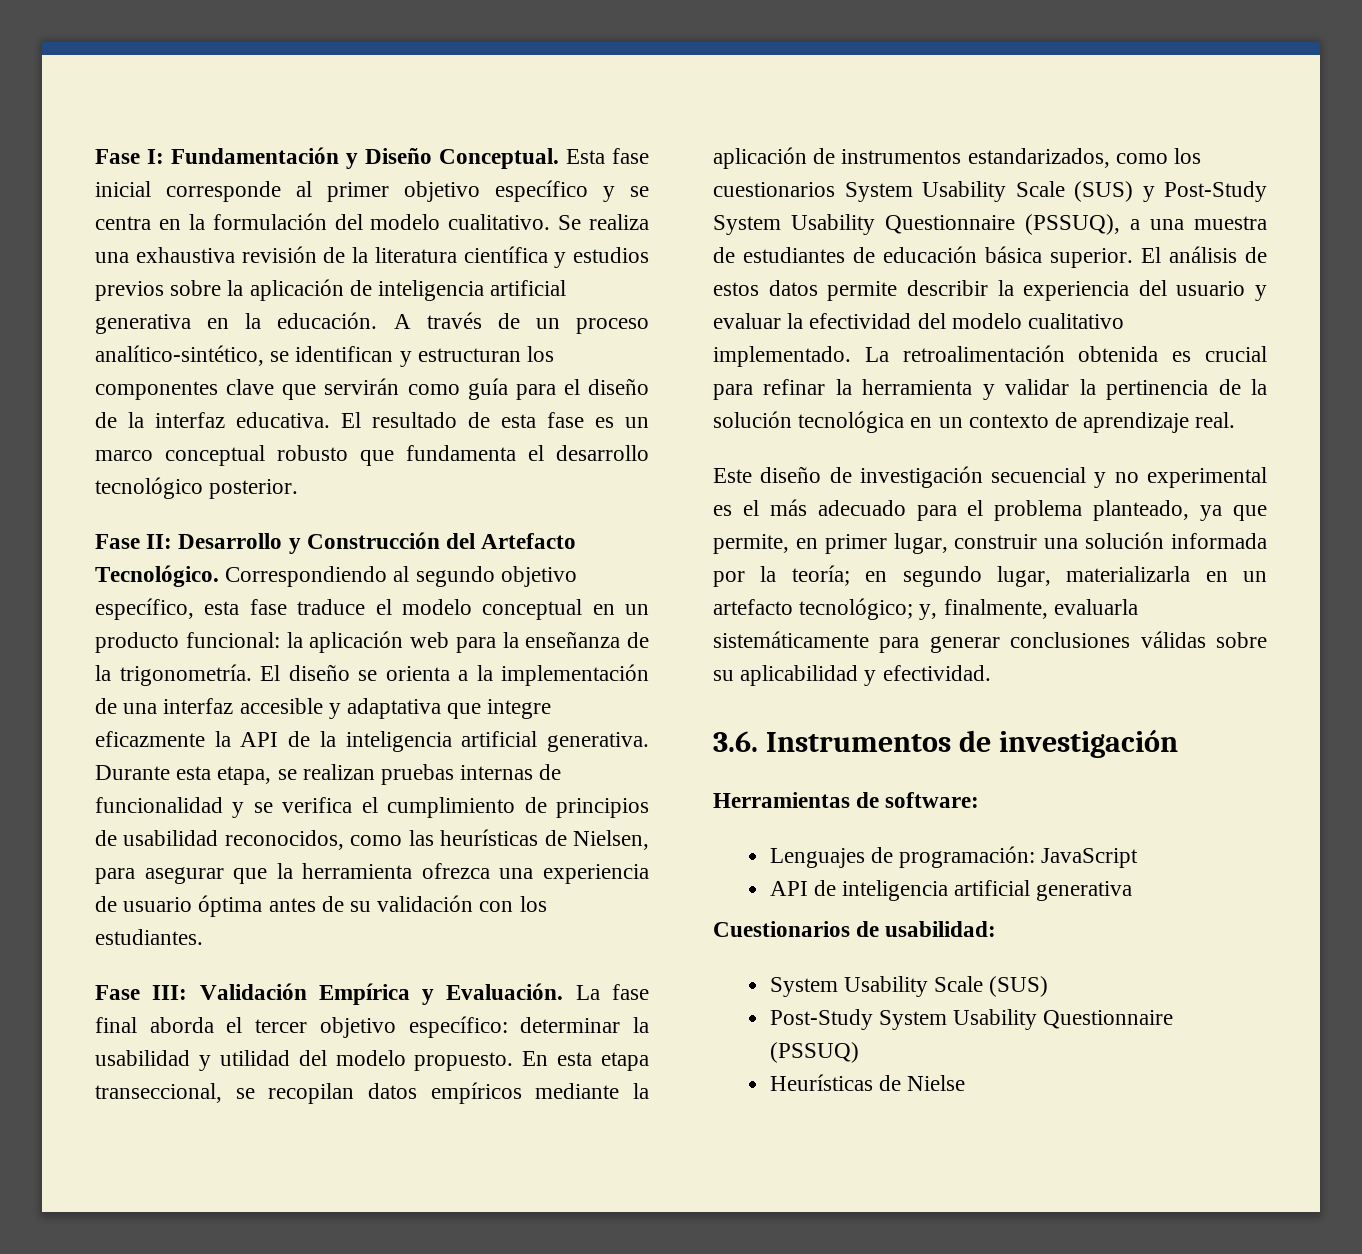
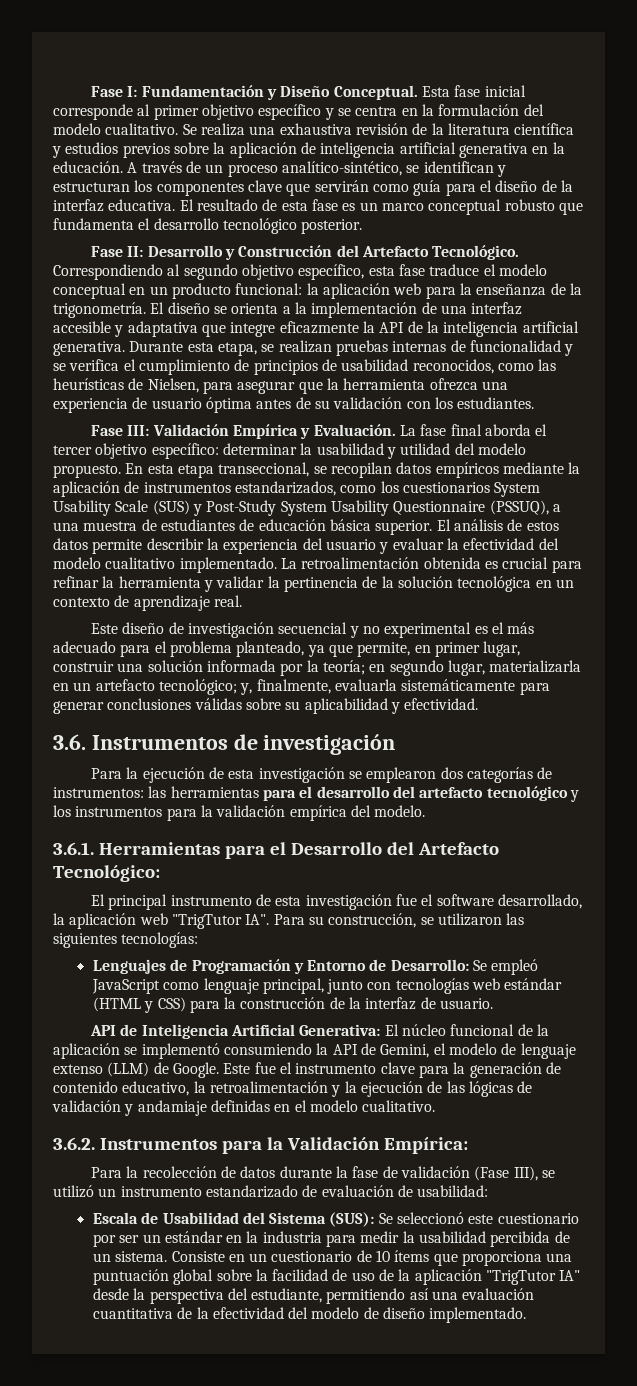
[713,792,980,808] [769,846,1139,868] [769,880,1133,901] [713,921,997,937] [769,976,1049,997] [769,1009,1174,1030] [769,1042,859,1063] [769,1074,965,1091] Herramientas de software: // Lenguajes de programación: JavaScript // API de inteligencia artificial generativa // Cuestionarios de usabilidad: // System Usability Scale (SUS) // Post-Study System Usability Questionnaire (PSSUQ) // Heurísticas de Nielse -> [90,767,553,783] [53,786,579,802] [53,805,426,821] [53,842,499,859] [53,865,160,882] [90,894,582,910] [53,913,525,929] [53,932,199,948] [92,959,539,975] [91,978,563,994] [92,997,494,1013] [89,1024,549,1039] [53,1043,576,1059] [53,1062,561,1078] [53,1081,533,1097] [52,1100,436,1116] [53,1137,468,1154] [90,1166,555,1181] [53,1185,489,1198] [92,1212,579,1227] [92,1231,570,1247] [92,1250,573,1266] [92,1269,581,1285] [92,1288,535,1304] [92,1307,527,1323] Para la ejecución de esta investigación se emplearon dos categorías de instrumentos: las herramientas para el desarrollo del artefacto tecnológico y los instrumentos para la validación empírica del modelo. // 3.6.1. Herramientas para el Desarrollo del Artefacto Tecnológico: // El principal instrumento de esta investigación fue el software desarrollado, la aplicación web "TrigTutor IA". Para su construcción, se utilizaron las siguientes tecnologías: // Lenguajes de Programación y Entorno de Desarrollo: Se empleó JavaScript como lenguaje principal, junto con tecnologías web estándar (HTML y CSS) para la construcción de la interfaz de usuario. // API de Inteligencia Artificial Generativa: El núcleo funcional de la aplicación se implementó consumiendo la API de Gemini, el modelo de lenguaje extenso (LLM) de Google. Este fue el instrumento clave para la generación de contenido educativo, la retroalimentación y la ejecución de las lógicas de validación y andamiaje definidas en el modelo cualitativo. // 3.6.2. Instrumentos para la Validación Empírica: // Para la recolección de datos durante la fase de validación (Fase III), se utilizó un instrumento estandarizado de evaluación de usabilidad: // Escala de Usabilidad del Sistema (SUS): Se seleccionó este cuestionario por ser un estándar en la industria para medir la usabilidad percibida de un sistema. Consiste en un cuestionario de 10 ítems que proporciona una puntuación global sobre la facilidad de uso de la aplicación "TrigTutor IA" desde la perspectiva del estudiante, permitiendo así una evaluación cuantitativa de la efectividad del modelo de diseño implementado.

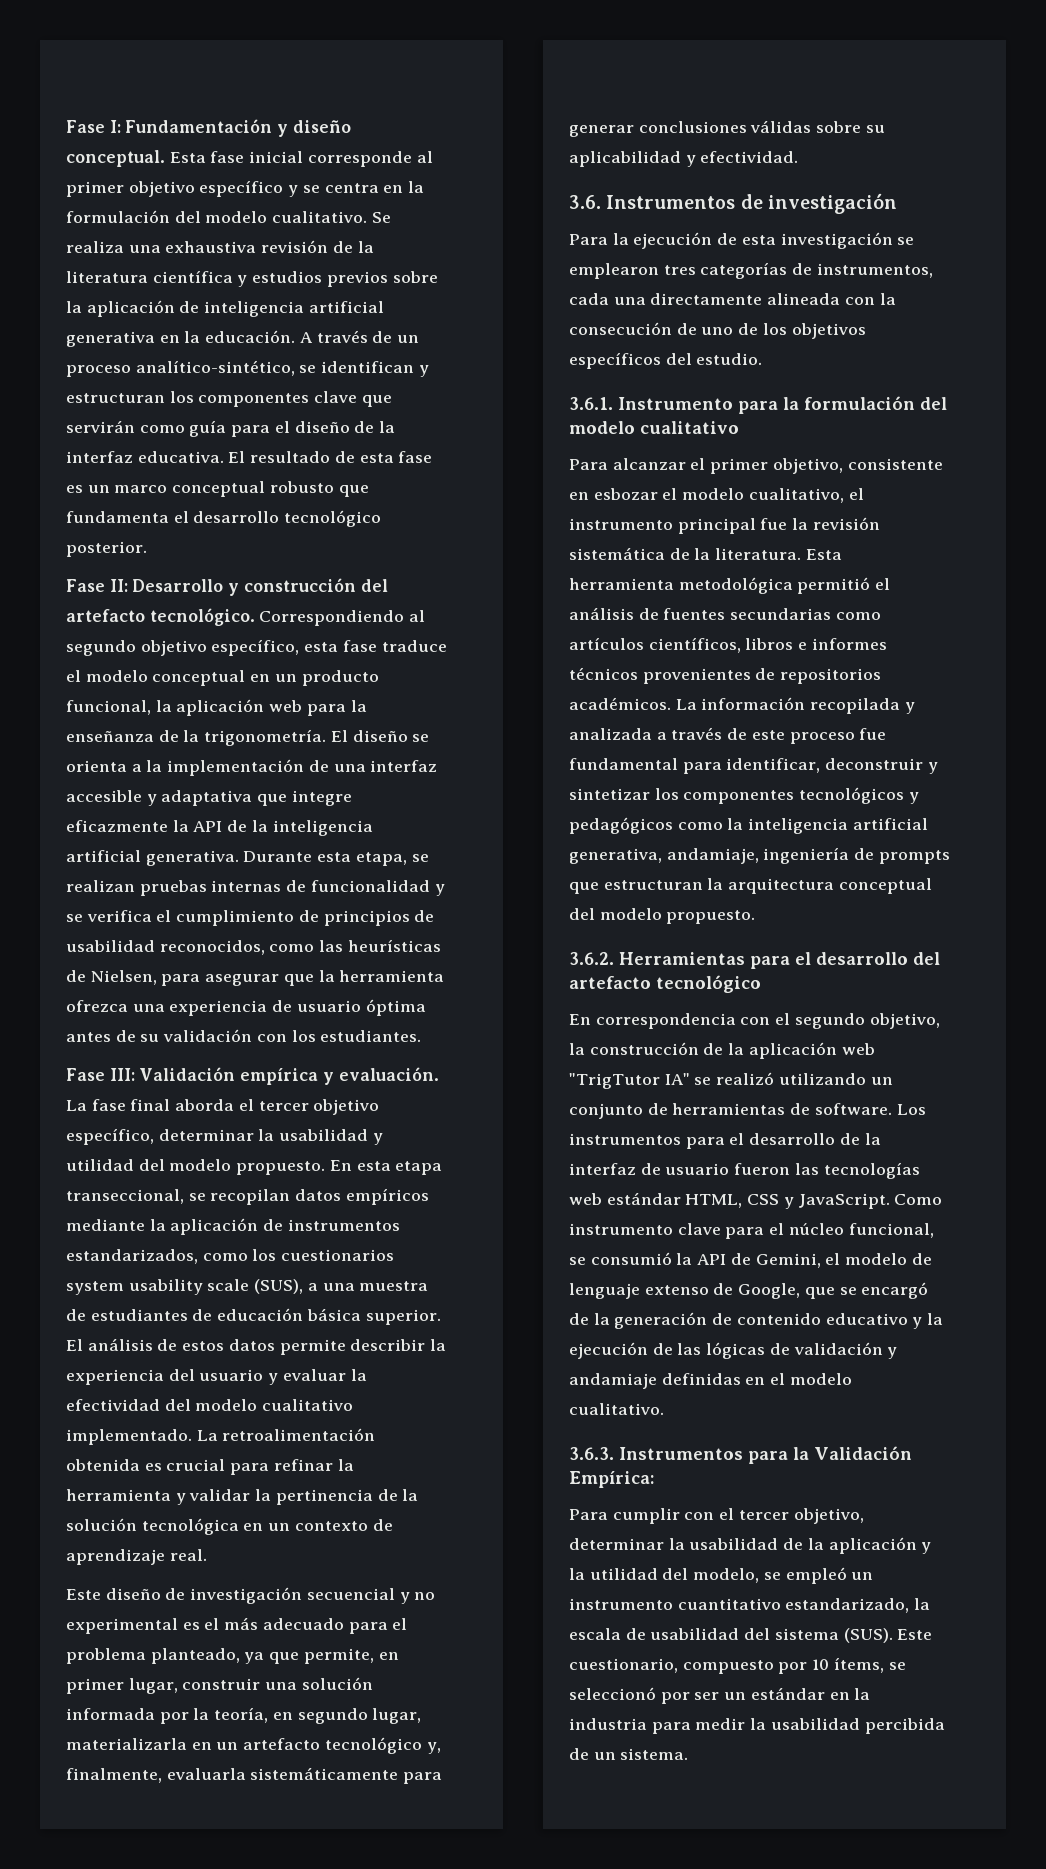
[280,85,418,100] Diseño Conceptual. -> [292,120,351,133] [66,150,165,167] diseño conceptual.
[238,245,520,260] Construcción del Artefacto Tecnológico. -> [243,578,388,592] [66,608,255,626] construcción del artefacto tecnológico.
[235,283,303,295] funcional: -> [66,700,151,715] funcional,
[232,424,396,439] Empírica y Evaluación. -> [240,1067,439,1085] empírica y evaluación.
[151,443,219,459] específico: -> [66,1128,154,1145] específico,
[494,482,541,497] [53,500,549,516] System Usability Scale (SUS) y Post-Study System Usability Questionnaire (PSSUQ), -> [66,1279,304,1295] system usability scale (SUS),
[322,660,365,675] teoría; -> [214,1707,269,1723] teoría,
[158,679,237,695] tecnológico; -> [324,1737,422,1754] tecnológico
[440,767,463,779] dos -> [663,265,696,275] tres
[53,786,259,798] instrumentos: las herramientas -> [816,263,933,278] [569,293,896,305] [569,322,866,339] [569,352,763,369] [569,396,947,414] [569,421,739,434] [569,458,943,474] [569,488,864,503] [569,517,880,534] [569,547,842,560] [569,577,891,594] [569,607,881,620] [569,637,887,653] [569,667,882,684] [569,697,915,714] [569,727,887,744] [569,758,938,774] [569,787,919,804] [569,817,928,834] [569,847,950,864] [569,878,932,894] [569,908,756,924] [569,952,745,965] instrumentos, cada una directamente alineada con la consecución de uno de los objetivos específicos del estudio. // 3.6.1. Instrumento para la formulación del modelo cualitativo // Para alcanzar el primer objetivo, consistente en esbozar el modelo cualitativo, el instrumento principal fue la revisión sistemática de la literatura. Esta herramienta metodológica permitió el análisis de fuentes secundarias como artículos científicos, libros e informes técnicos provenientes de repositorios académicos. La información recopilada y analizada a través de este proceso fue fundamental para identificar, deconstruir y sintetizar los componentes tecnológicos y pedagógicos como la inteligencia artificial generativa, andamiaje, ingeniería de prompts que estructuran la arquitectura conceptual del modelo propuesto. // 3.6.2. Herramientas
[569,790,579,802] [53,805,426,821] [53,842,499,859] [53,865,160,882] [90,894,582,910] [53,913,525,929] [53,932,199,948] [92,959,539,975] [91,978,563,994] [92,997,494,1013] [89,1024,549,1039] [53,1043,312,1059] y los instrumentos para la validación empírica del modelo. // 3.6.1. Herramientas para el Desarrollo del Artefacto Tecnológico: // El principal instrumento de esta investigación fue el software desarrollado, la aplicación web "TrigTutor IA". Para su construcción, se utilizaron las siguientes tecnologías: // Lenguajes de Programación y Entorno de Desarrollo: Se empleó JavaScript como lenguaje principal, junto con tecnologías web estándar (HTML y CSS) para la construcción de la interfaz de usuario. // API de Inteligencia Artificial Generativa: El núcleo funcional de la aplicación se implementó consumiendo -> [569,1013,940,1029] [569,1042,875,1059] [569,1072,893,1089] [569,1103,926,1119] [569,1133,881,1149] [569,1162,920,1179] [569,1192,943,1209] [569,1223,934,1239] [569,1252,672,1265] // En correspondencia con el segundo objetivo, la construcción de la aplicación web "TrigTutor IA" se realizó utilizando un conjunto de herramientas de software. Los instrumentos para el desarrollo de la interfaz de usuario fueron las tecnologías web estándar HTML, CSS y JavaScript. Como instrumento clave para el núcleo funcional, se consumió
[107,1062,449,1078] (LLM) de Google. Este fue el instrumento clave para -> [713,1282,929,1299] [569,1313,589,1325] de Google, que se encargó de
[122,1081,328,1096] educativo, la retroalimentación -> [825,1313,908,1325] educativo
[53,1137,95,1150] 3.6.2. -> [569,1447,614,1460] 3.6.3.
[126,1166,555,1181] [53,1185,489,1198] [92,1212,579,1227] la recolección de datos durante la fase de validación (Fase III), se utilizó un instrumento estandarizado de evaluación de usabilidad: // Escala de Usabilidad del Sistema (SUS): Se seleccionó este cuestionario -> [612,1508,864,1524] [569,1537,932,1554] [569,1567,874,1584] [569,1598,931,1613] [569,1628,933,1643] [569,1657,906,1674] [569,1687,656,1700] cumplir con el tercer objetivo, determinar la usabilidad de la aplicación y la utilidad del modelo, se empleó un instrumento cuantitativo estandarizado, la escala de usabilidad del sistema (SUS). Este cuestionario, compuesto por 10 ítems, se seleccionó
[171,1250,573,1266] [92,1269,581,1285] [92,1288,535,1304] [92,1307,527,1323] Consiste en un cuestionario de 10 ítems que proporciona una puntuación global sobre la facilidad de uso de la aplicación "TrigTutor IA" desde la perspectiva del estudiante, permitiendo así una evaluación cuantitativa de la efectividad del modelo de diseño implementado. -> (689, 1754) none

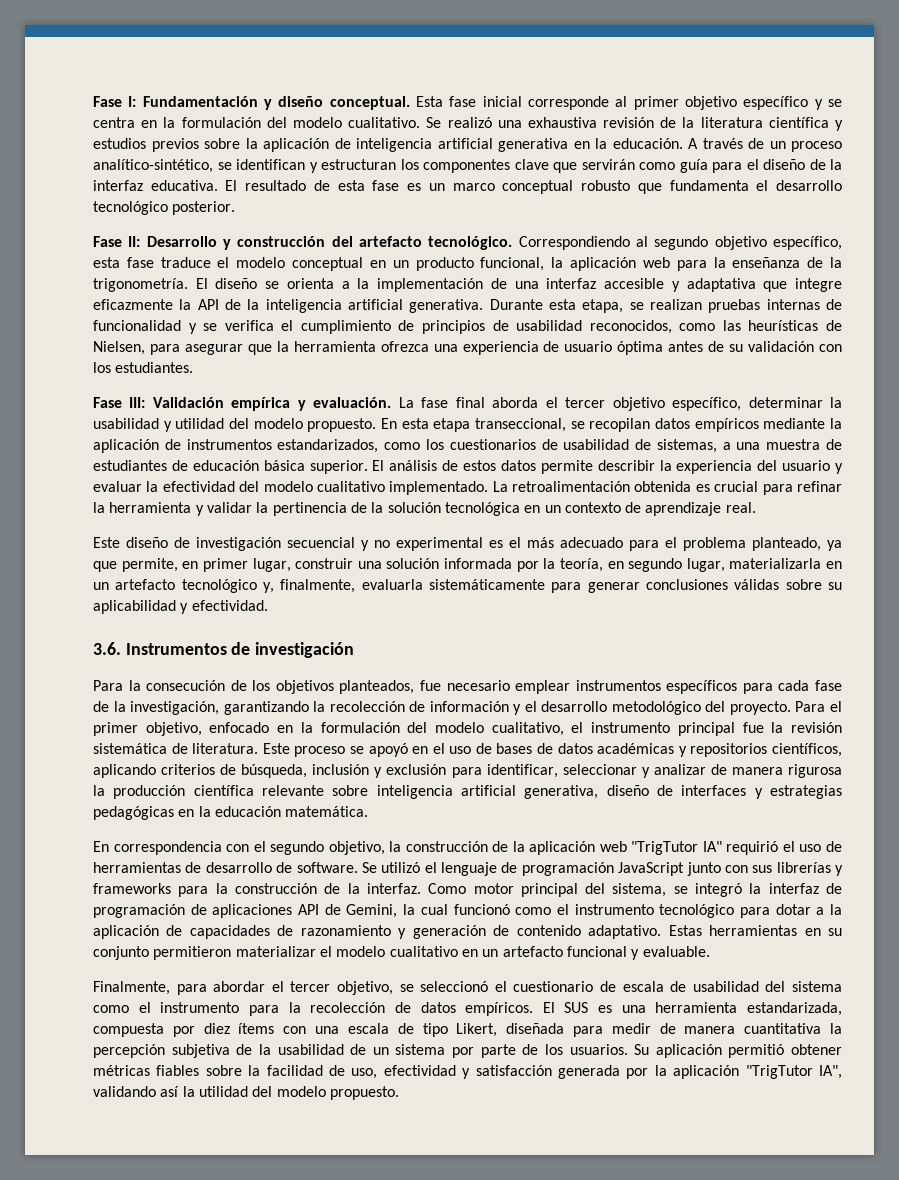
[66,241,124,253] realiza -> [447,117,492,128] realizó
[66,1279,304,1295] system usability scale (SUS), -> [541,439,717,453] de usabilidad de sistemas,
[633,232,915,249] [569,262,933,279] [569,293,896,305] [569,322,866,339] [569,352,763,369] [569,396,947,414] [569,421,739,434] [569,458,943,474] [569,488,678,500] ejecución de esta investigación se emplearon tres categorías de instrumentos, cada una directamente alineada con la consecución de uno de los objetivos específicos del estudio. // 3.6.1. Instrumento para la formulación del modelo cualitativo // Para alcanzar el primer objetivo, consistente en esbozar el -> [146,680,842,694] [93,701,842,715] [93,722,428,736] consecución de los objetivos planteados, fue necesario emplear instrumentos específicos para cada fase de la investigación, garantizando la recolección de información y el desarrollo metodológico del proyecto. Para el primer objetivo, enfocado en la formulación del
[694,548,842,560] [569,577,891,594] [569,607,881,620] [569,637,887,653] [569,667,882,684] [569,697,915,714] [569,727,887,744] [569,758,938,774] [569,787,919,804] [569,817,928,834] [569,847,950,864] [569,878,932,894] [569,908,756,924] [569,952,940,969] [569,975,761,993] la literatura. Esta herramienta metodológica permitió el análisis de fuentes secundarias como artículos científicos, libros e informes técnicos provenientes de repositorios académicos. La información recopilada y analizada a través de este proceso fue fundamental para identificar, deconstruir y sintetizar los componentes tecnológicos y pedagógicos como la inteligencia artificial generativa, andamiaje, ingeniería de prompts que estructuran la arquitectura conceptual del modelo propuesto. // 3.6.2. Herramientas para el desarrollo del artefacto tecnológico -> [192,743,842,757] [93,764,842,778] [93,785,843,799] [93,806,369,820] literatura. Este proceso se apoyó en el uso de bases de datos académicas y repositorios científicos, aplicando criterios de búsqueda, inclusión y exclusión para identificar, seleccionar y analizar de manera rigurosa la producción científica relevante sobre inteligencia artificial generativa, diseño de interfaces y estrategias pedagógicas en la educación matemática.
[694,1072,893,1085] [569,1103,926,1119] [569,1133,881,1149] [569,1162,920,1179] [569,1192,943,1209] [569,1223,934,1239] [569,1252,932,1268] [569,1282,929,1299] [569,1312,944,1329] [569,1342,898,1359] [569,1373,852,1389] [569,1403,664,1415] [569,1446,912,1464] [569,1471,655,1488] [569,1508,864,1524] [569,1537,932,1554] [569,1567,874,1584] [569,1598,931,1613] se realizó utilizando un conjunto de herramientas de software. Los instrumentos para el desarrollo de la interfaz de usuario fueron las tecnologías web estándar HTML, CSS y JavaScript. Como instrumento clave para el núcleo funcional, se consumió la API de Gemini, el modelo de lenguaje extenso de Google, que se encargó de la generación de contenido educativo y la ejecución de las lógicas de validación y andamiaje definidas en el modelo cualitativo. // 3.6.3. Instrumentos para la Validación Empírica: // Para cumplir con el tercer objetivo, determinar la usabilidad de la aplicación y la utilidad del modelo, se empleó un instrumento cuantitativo estandarizado, la -> [726,841,842,855] [93,862,843,876] [93,883,842,897] [93,904,842,918] [93,925,842,939] [93,946,710,960] [93,981,617,995] requirió el uso de herramientas de desarrollo de software. Se utilizó el lenguaje de programación JavaScript junto con sus librerías y frameworks para la construcción de la interfaz. Como motor principal del sistema, se integró la interfaz de programación de aplicaciones API de Gemini, la cual funcionó como el instrumento tecnológico para dotar a la aplicación de capacidades de razonamiento y generación de contenido adaptativo. Estas herramientas en su conjunto permitieron materializar el modelo cualitativo en un artefacto funcional y evaluable. // Finalmente, para abordar el tercer objetivo, se seleccionó el cuestionario de
[843,1628,933,1643] [569,1657,906,1674] [569,1687,871,1704] [569,1718,945,1734] [569,1748,689,1760] (SUS). Este cuestionario, compuesto por 10 ítems, se seleccionó por ser un estándar en la industria para medir la usabilidad percibida de un sistema. -> [93,1002,842,1016] [93,1023,842,1037] [93,1044,842,1058] [93,1065,842,1079] [93,1086,399,1100] como el instrumento para la recolección de datos empíricos. El SUS es una herramienta estandarizada, compuesta por diez ítems con una escala de tipo Likert, diseñada para medir de manera cuantitativa la percepción subjetiva de la usabilidad de un sistema por parte de los usuarios. Su aplicación permitió obtener métricas fiables sobre la facilidad de uso, efectividad y satisfacción generada por la aplicación "TrigTutor IA", validando así la utilidad del modelo propuesto.

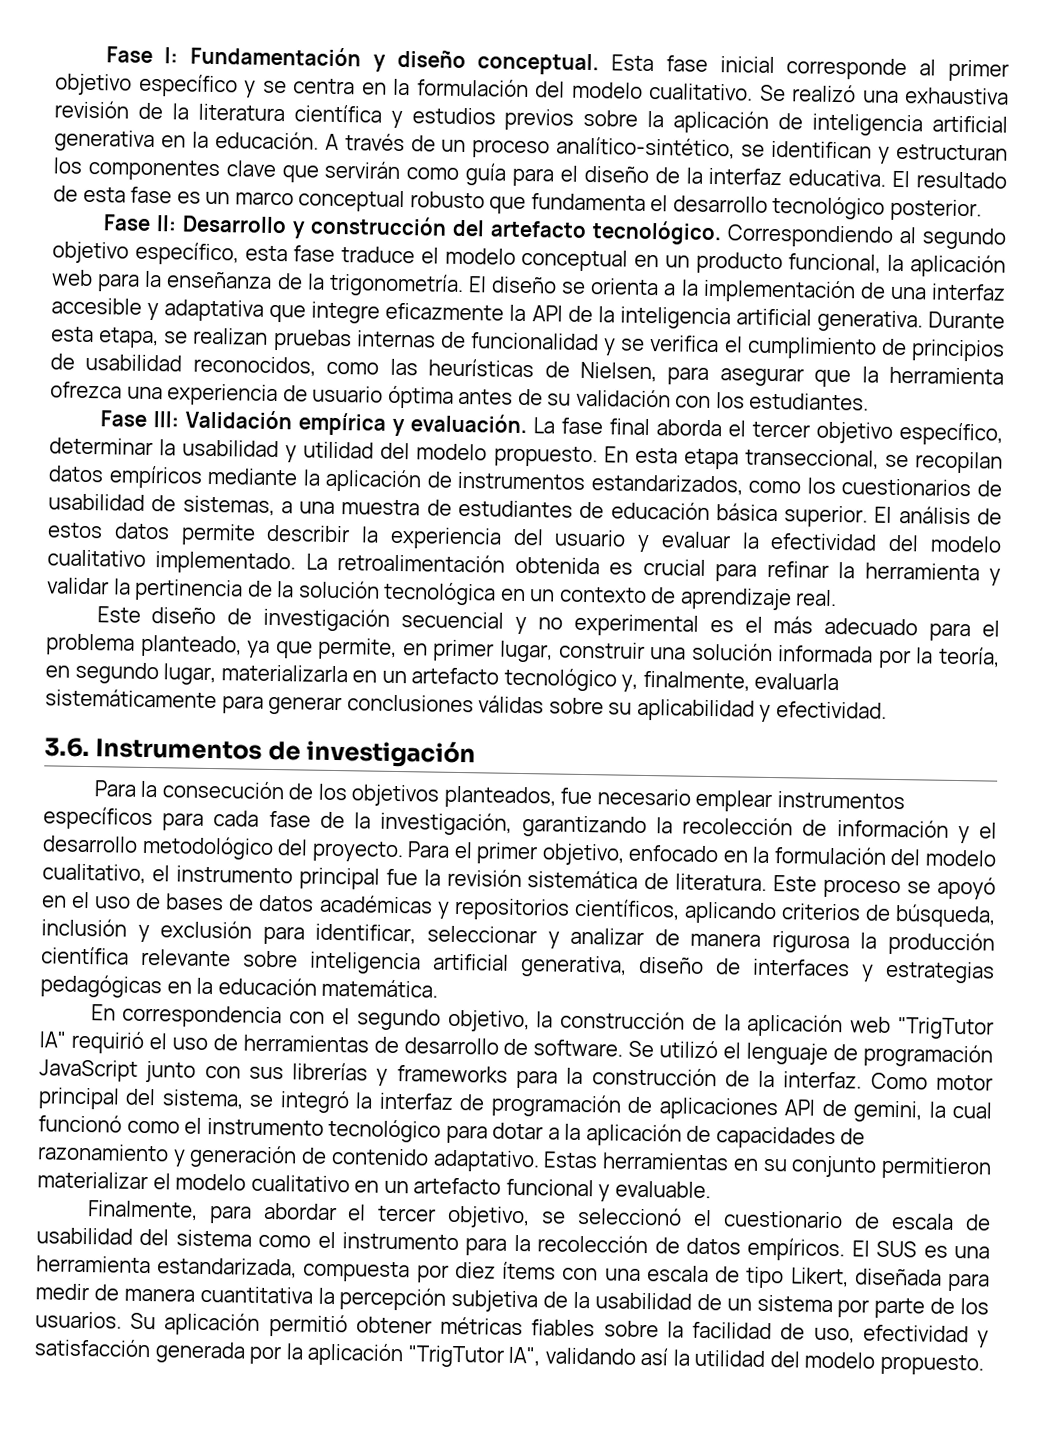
[346,904,398,918] Gemini, -> [853,1100,923,1123] gemini,

